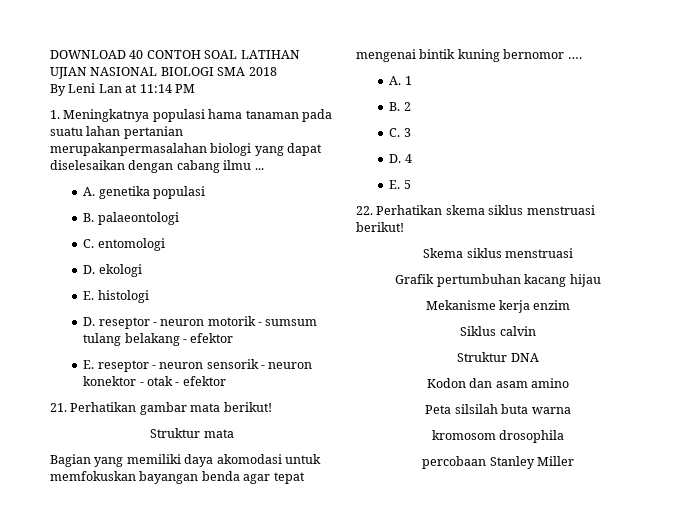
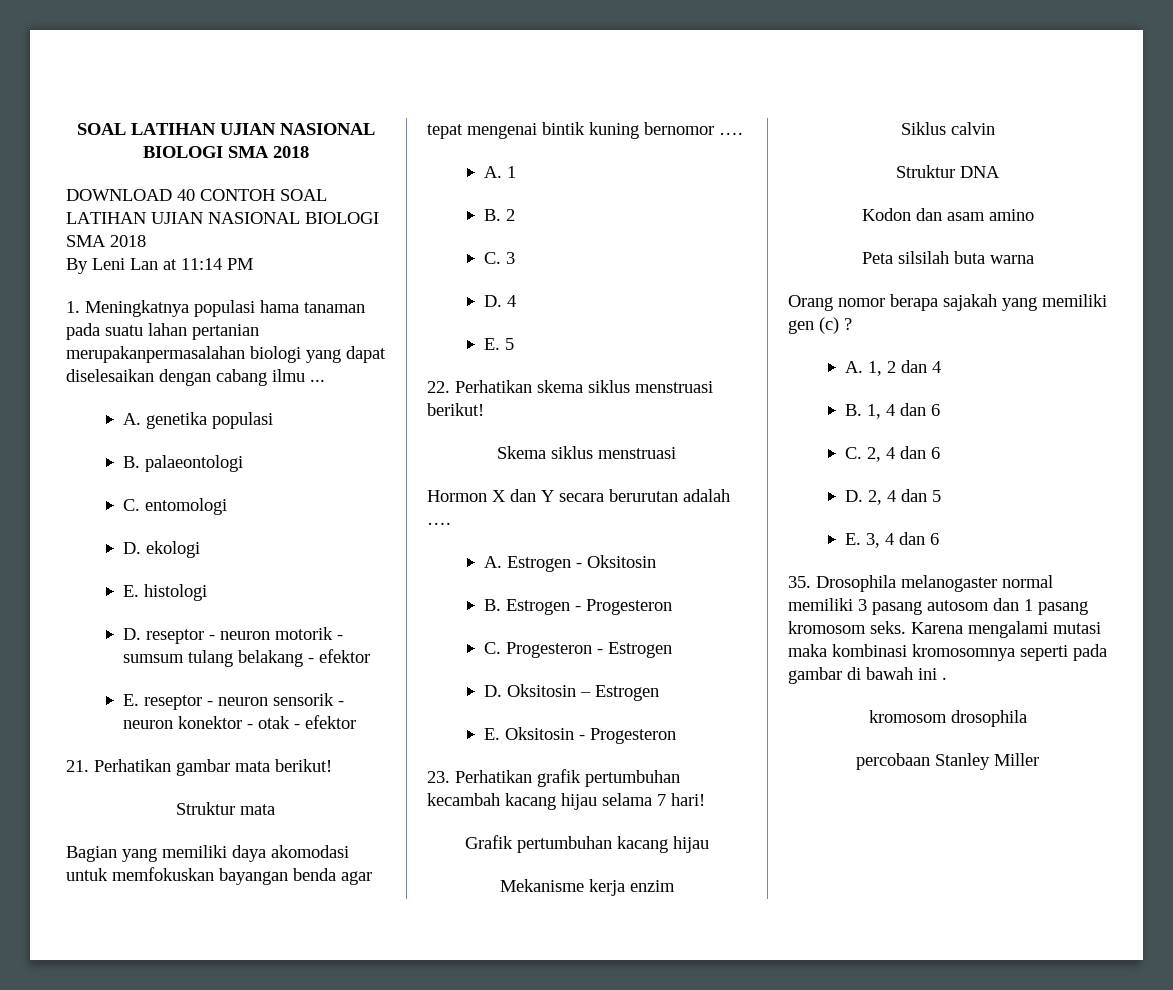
(50, 54) none -> [76,123,375,135] [142,146,309,158] SOAL LATIHAN UJIAN NASIONAL BIOLOGI SMA 2018 //
(573, 253) none -> [427,489,730,502] [427,522,451,525] [483,555,656,572] [483,599,672,615] [483,642,672,658] [483,684,659,701] [483,727,676,744] [427,769,680,787] [427,793,705,810] // Hormon X dan Y secara berurutan adalah …. // A. Estrogen - Oksitosin // B. Estrogen - Progesteron // C. Progesteron - Estrogen // D. Oksitosin – Estrogen // E. Oksitosin - Progesteron // 23. Perhatikan grafik pertumbuhan kecambah kacang hijau selama 7 hari!
(571, 410) none -> [788,294,1107,311] [788,317,852,334] [844,360,941,376] [844,403,940,419] [844,446,940,462] [844,489,941,505] [844,532,939,548] [788,575,1053,592] [788,598,1088,615] [788,621,1101,638] [788,644,1107,661] [788,667,947,684] // Orang nomor berapa sajakah yang memiliki gen (c) ? // A. 1, 2 dan 4 // B. 1, 4 dan 6 // C. 2, 4 dan 6 // D. 2, 4 dan 5 // E. 3, 4 dan 6 // 35. Drosophila melanogaster normal memiliki 3 pasang autosom dan 1 pasang kromosom seks. Karena mengalami mutasi maka kombinasi kromosomnya seperti pada gambar di bawah ini .

